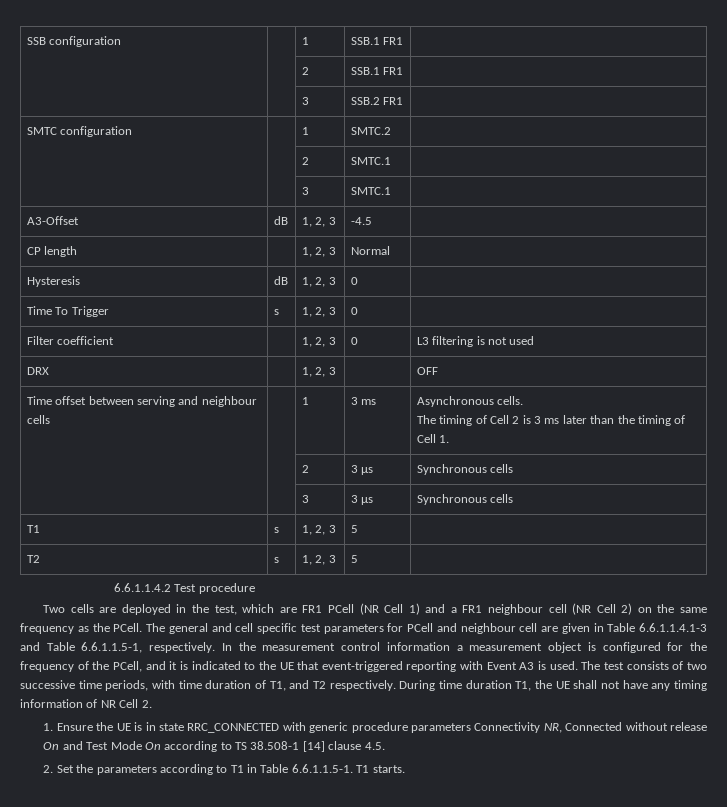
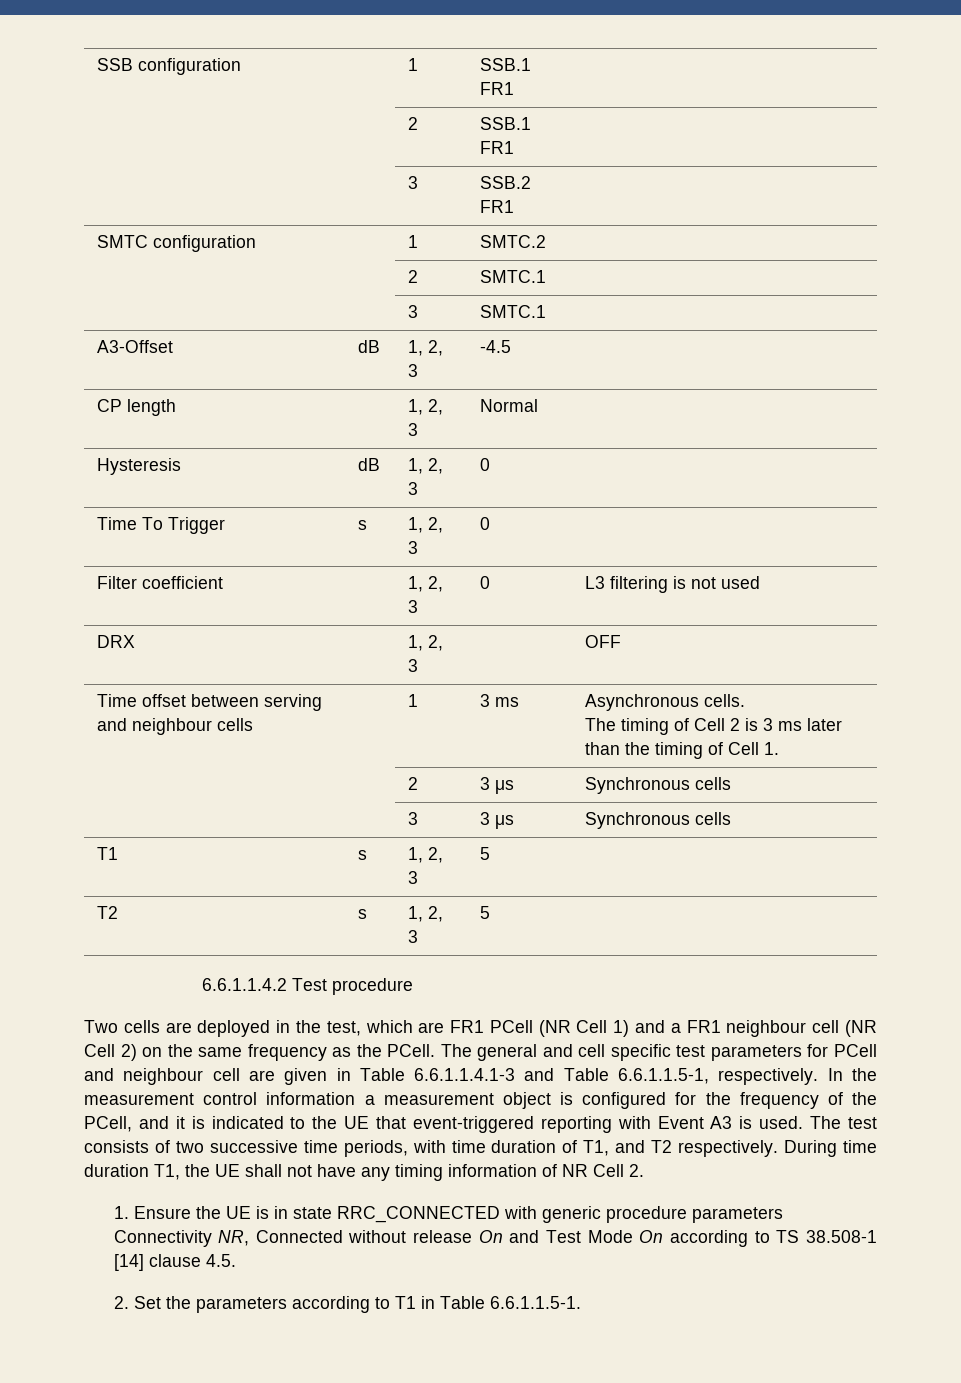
[356,765,405,773] T1 starts. -> (581, 1302) none

